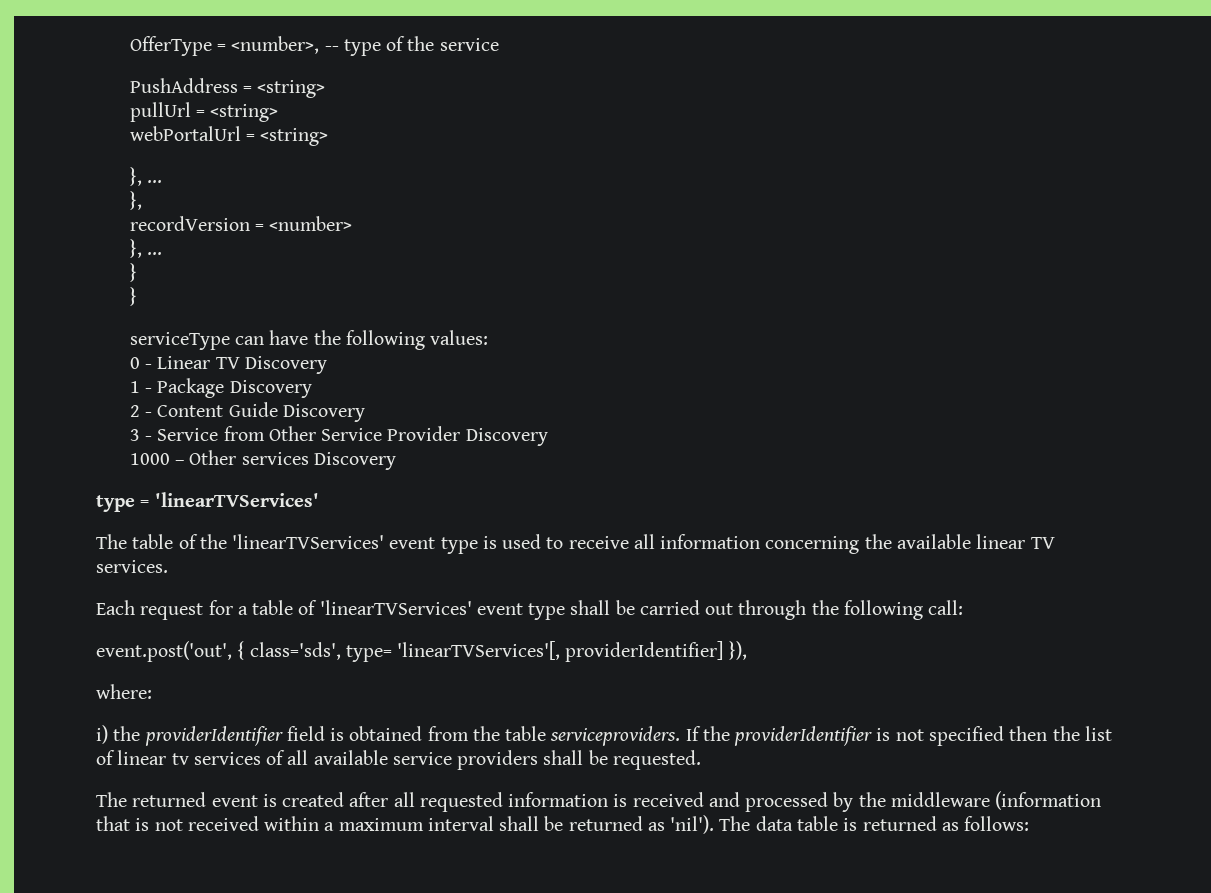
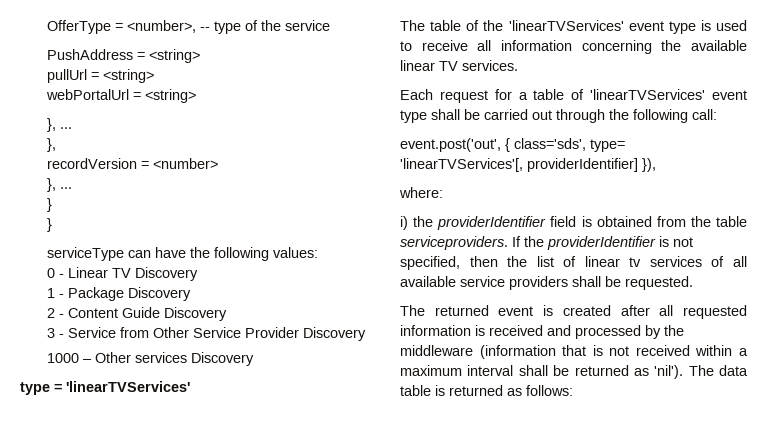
[928,726,1004,746] specified -> [400,256,460,270] specified,

